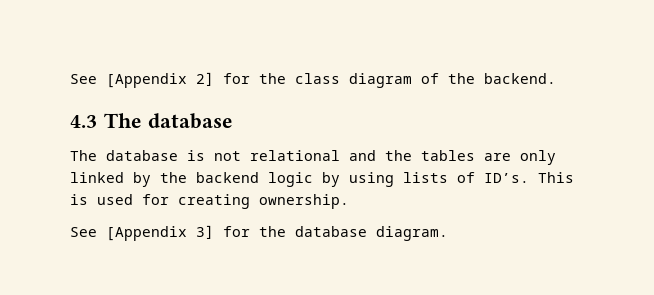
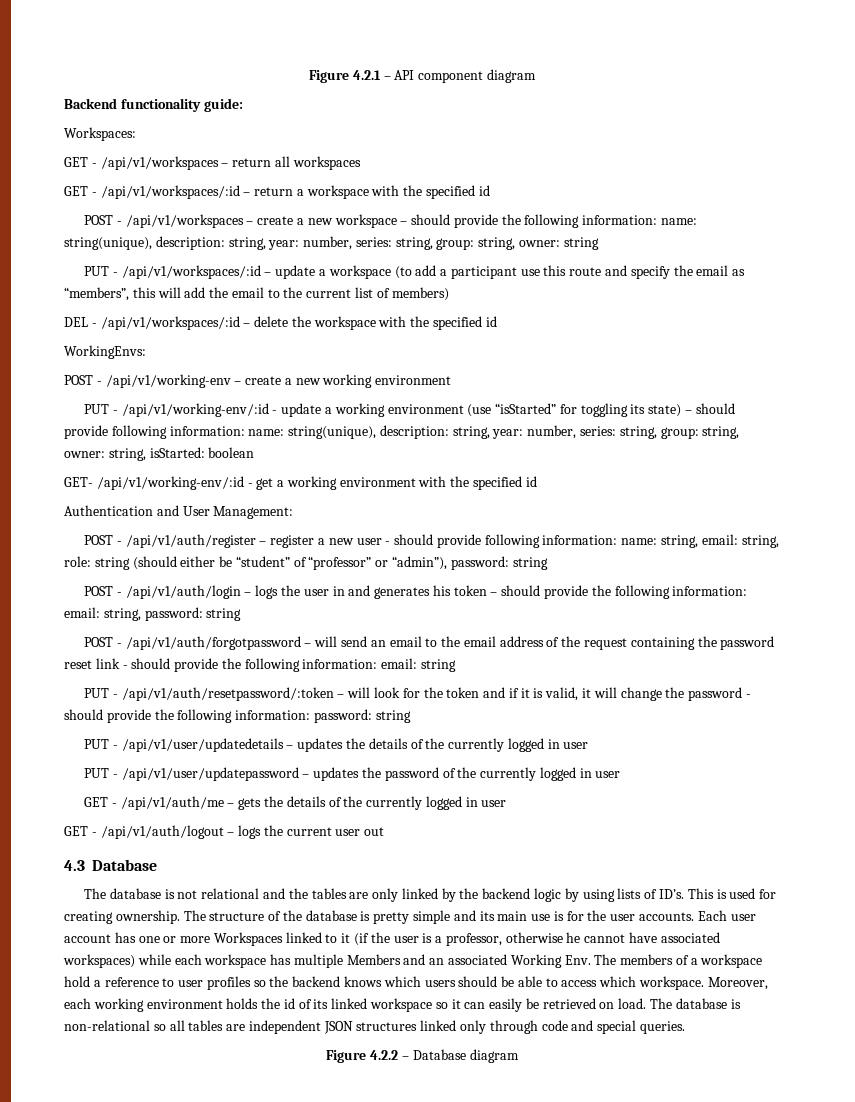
[70,72,556,88] See [Appendix 2] for the class diagram of the backend. -> [309,69,536,83] [64,98,243,112] [64,127,136,141] [64,156,361,170] [64,185,490,199] [84,214,698,228] [64,236,599,250] [84,265,746,279] [64,287,449,301] [64,316,497,330] [64,345,146,359] [64,374,452,388] [84,403,735,417] [64,425,740,439] [64,447,255,461] [64,476,537,490] [64,505,294,519] [84,534,779,548] [64,556,548,570] [84,585,748,599] [64,607,242,621] [84,636,775,650] [64,658,457,672] [84,687,751,701] [64,709,411,723] [84,738,589,752] [84,767,621,781] [84,796,507,810] [64,825,385,839] Figure 4.2.1 – API component diagram // Backend functionality guide: // Workspaces: // GET - /api/v1/workspaces – return all workspaces // GET - /api/v1/workspaces/:id – return a workspace with the specified id // POST - /api/v1/workspaces – create a new workspace – should provide the following information: name: string(unique), description: string, year: number, series: string, group: string, owner: string // PUT - /api/v1/workspaces/:id – update a workspace (to add a participant use this route and specify the email as “members”, this will add the email to the current list of members) // DEL - /api/v1/workspaces/:id – delete the workspace with the specified id // WorkingEnvs: // POST - /api/v1/working-env – create a new working environment // PUT - /api/v1/working-env/:id - update a working environment (use “isStarted” for toggling its state) – should provide following information: name: string(unique), description: string, year: number, series: string, group: string, owner: string, isStarted: boolean // GET- /api/v1/working-env/:id - get a working environment with the specified id // Authentication and User Management: // POST - /api/v1/auth/register – register a new user - should provide following information: name: string, email: string, role: string (should either be “student” of “professor” or “admin”), password: string // POST - /api/v1/auth/login – logs the user in and generates his token – should provide the following information: email: string, password: string // POST - /api/v1/auth/forgotpassword – will send an email to the email address of the request containing the password reset link - should provide the following information: email: string // PUT - /api/v1/auth/resetpassword/:token – will look for the token and if it is valid, it will change the password - should provide the following information: password: string // PUT - /api/v1/user/updatedetails – updates the details of the currently logged in user // PUT - /api/v1/user/updatepassword – updates the password of the currently logged in user // GET - /api/v1/auth/me – gets the details of the currently logged in user // GET - /api/v1/auth/logout – logs the current user out
[104,113,234,129] The database -> [92,859,157,871] Database
[70,225,448,241] // See [Appendix 3] for the database diagram. -> [183,910,756,924] [64,932,720,946] [63,954,763,968] [64,976,768,990] [64,998,741,1012] [64,1020,685,1034] [326,1049,519,1063] The structure of the database is pretty simple and its main use is for the user accounts. Each user account has one or more Workspaces linked to it (if the user is a professor, otherwise he cannot have associated workspaces) while each workspace has multiple Members and an associated Working Env. The members of a workspace hold a reference to user profiles so the backend knows which users should be able to access which workspace. Moreover, each working environment holds the id of its linked workspace so it can easily be retrieved on load. The database is non-relational so all tables are independent JSON structures linked only through code and special queries. // Figure 4.2.2 – Database diagram

